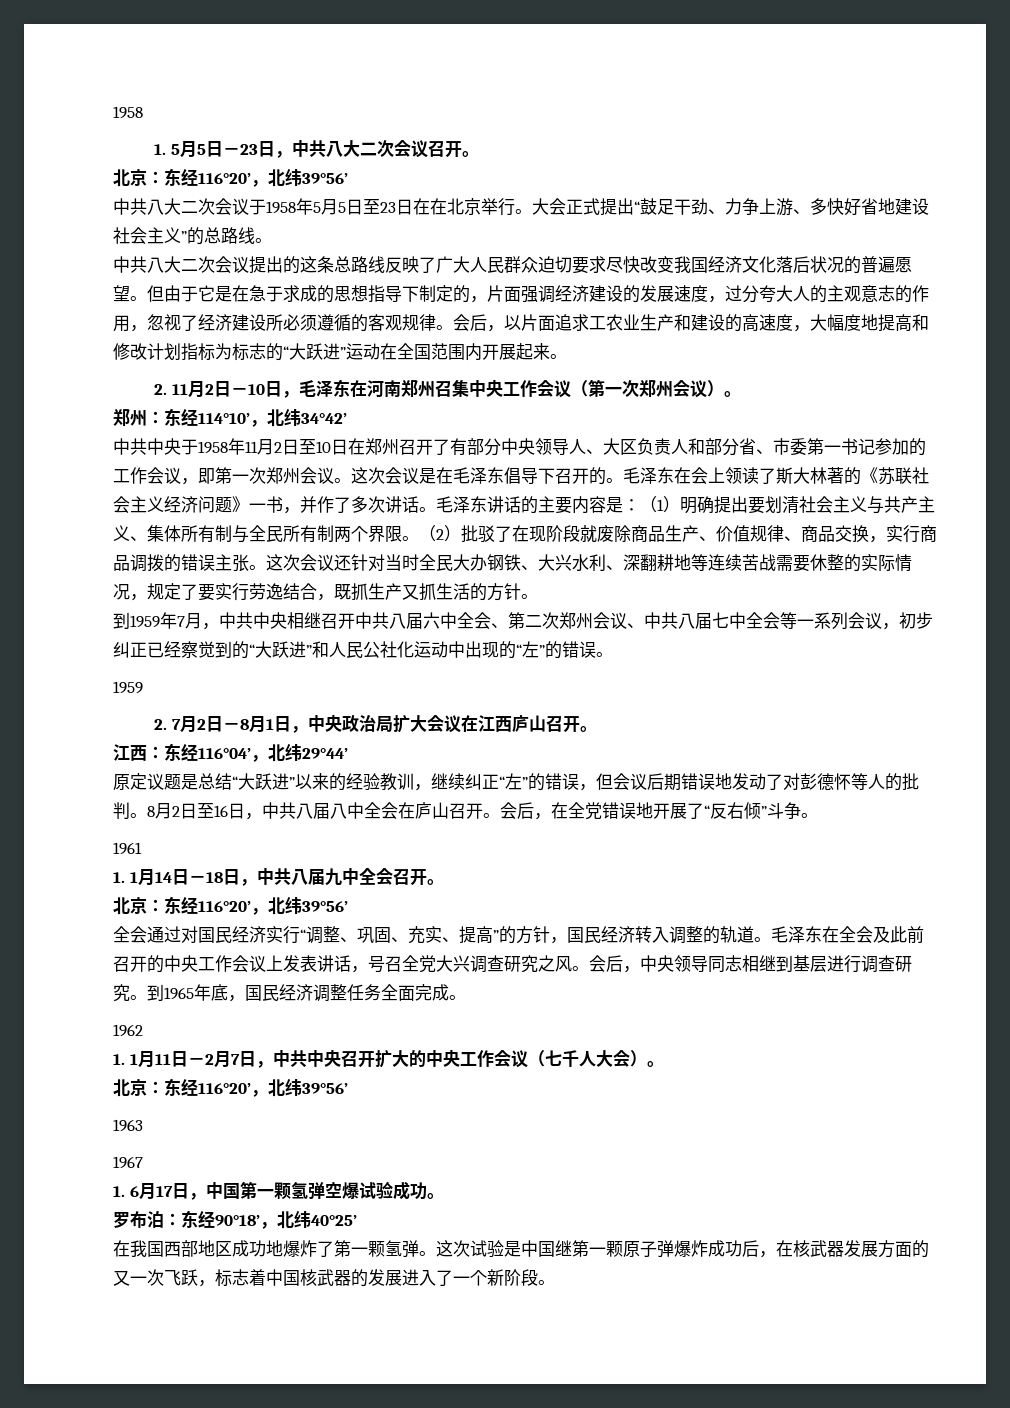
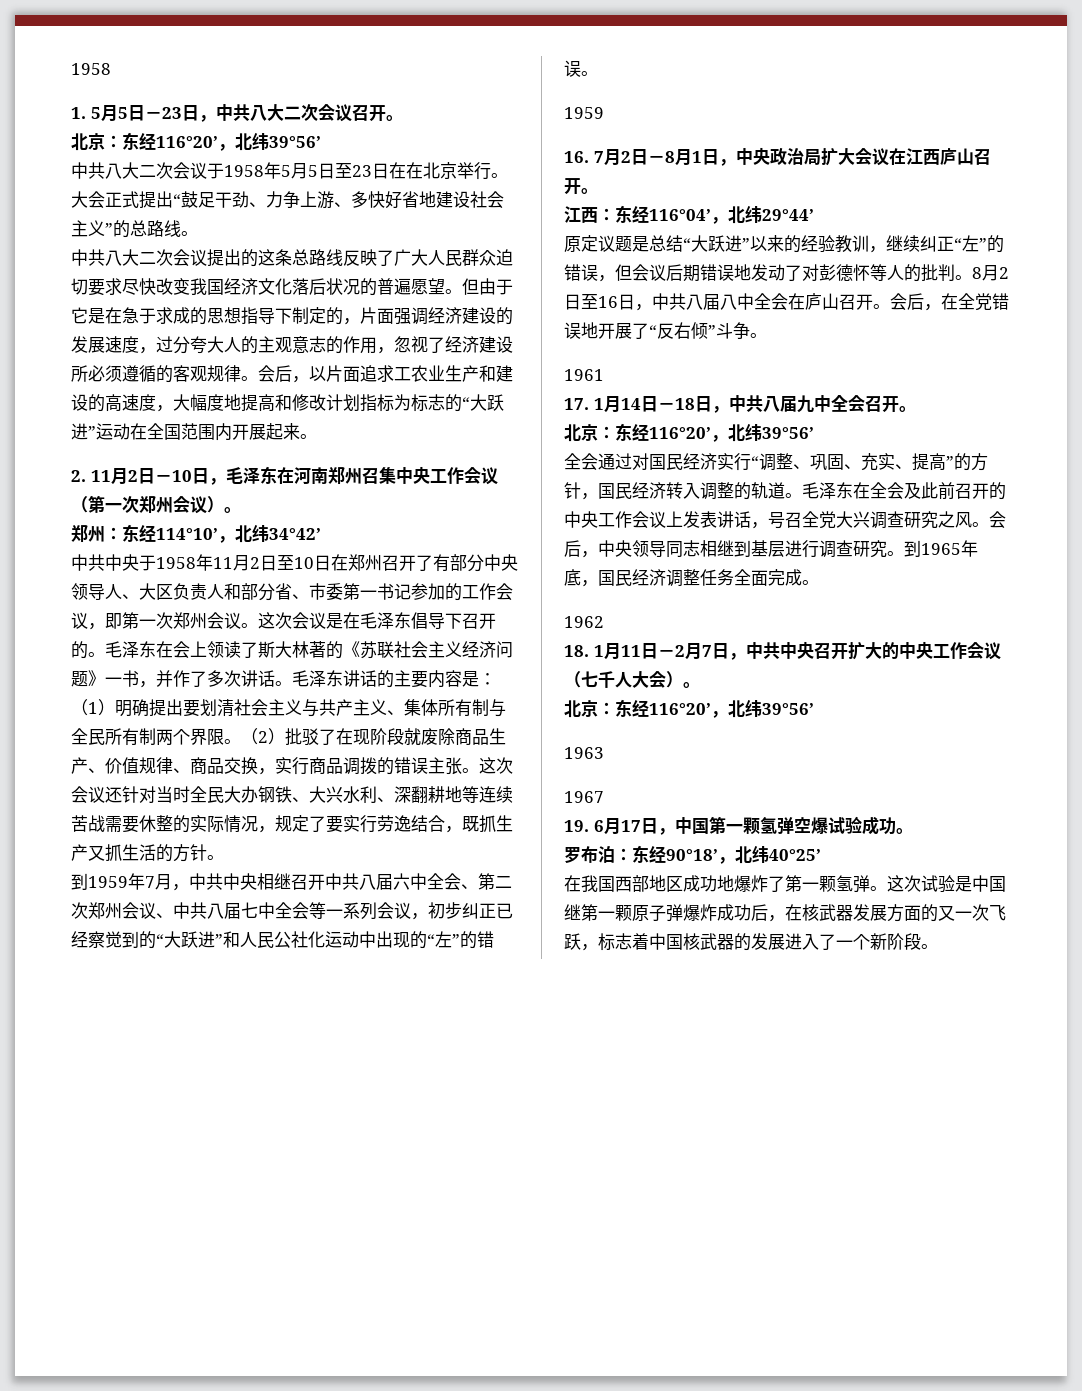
[154,719,168,730] 2. -> [564,151,589,163] 16.
[113,872,125,883] 1. -> [564,398,589,410] 17.
[113,1054,125,1065] 1. -> [564,645,589,657] 18.
[113,1186,125,1197] 1. -> [564,820,589,832] 19.

